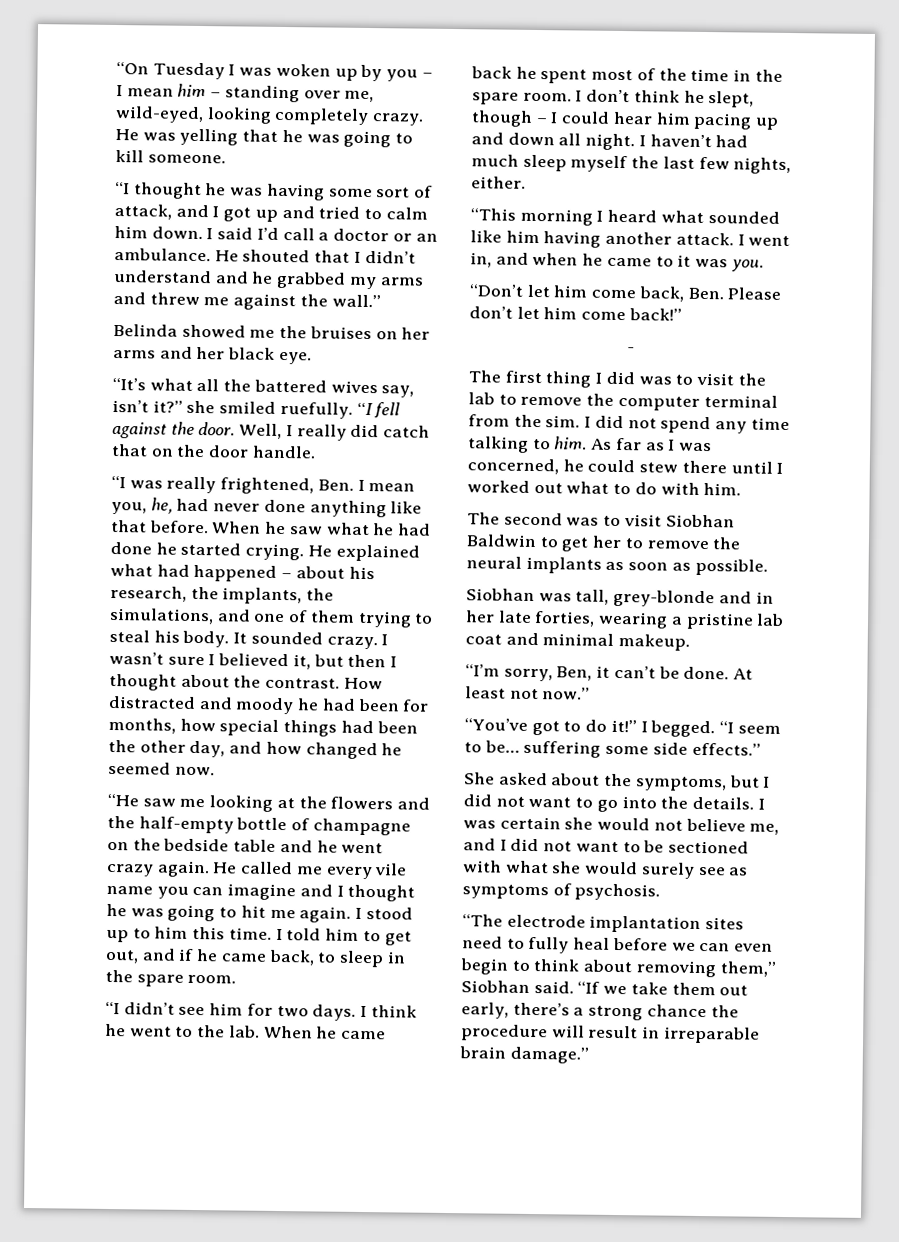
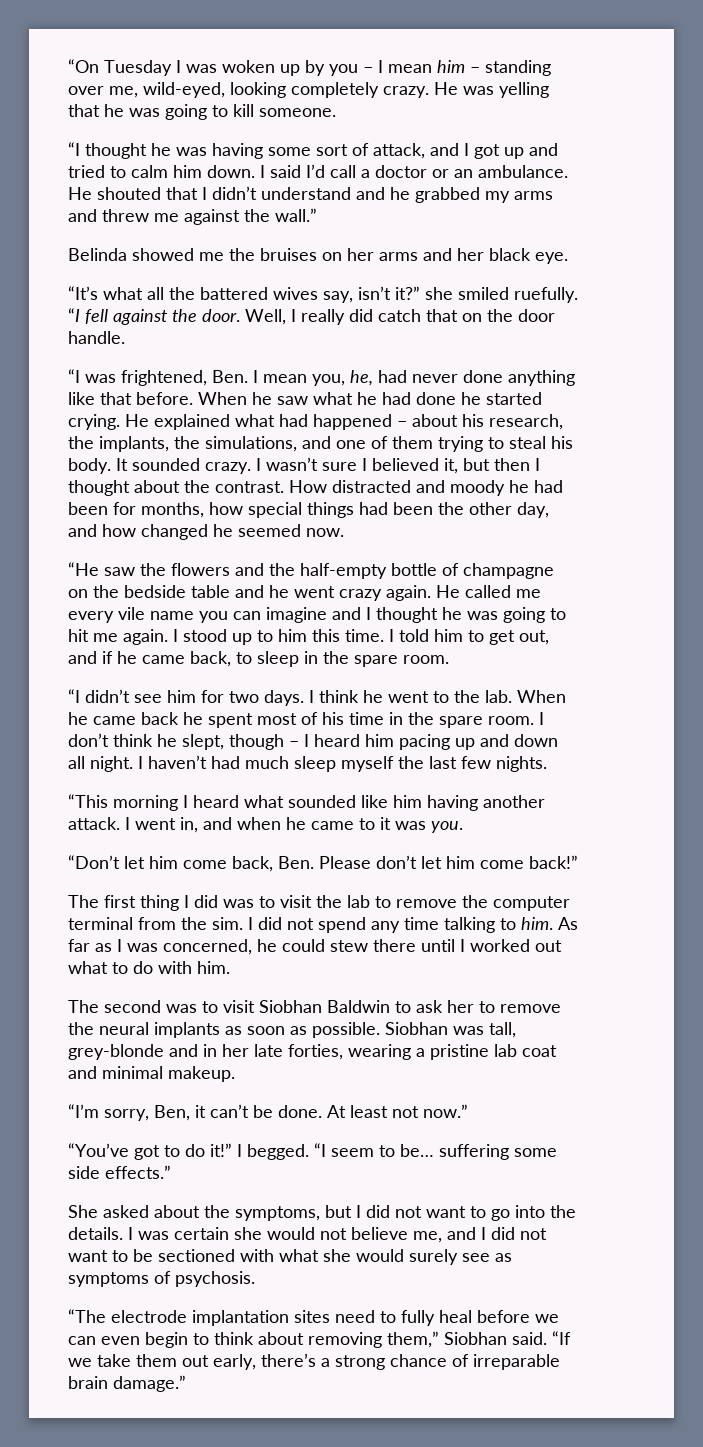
[166,476,217,494] really -> (116, 378) none
[179,795,295,812] me looking at -> (135, 571) none
[658,68,687,81] the -> [322,712,344,725] his
[561,111,653,125] could hear -> [314,734,360,747] heard
[733,157,792,175] [471,176,526,189] nights, either. -> [496,756,547,772] nights.
[627,347,635,353] // - -> (578, 862) none
[561,537,589,552] get -> [416,1000,443,1013] ask
(768, 567) // -> (380, 1030) none
[710,1005,739,1018] [461,1024,661,1042] the procedure will result in -> [452,1354,469,1367] of

